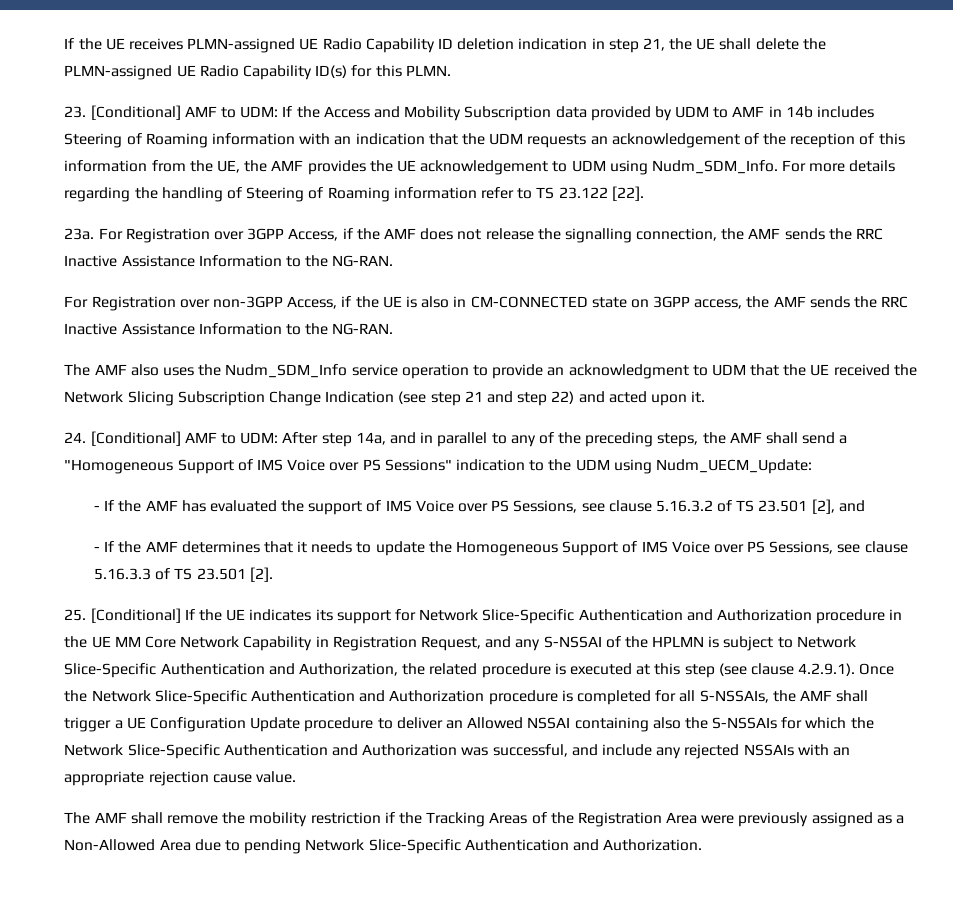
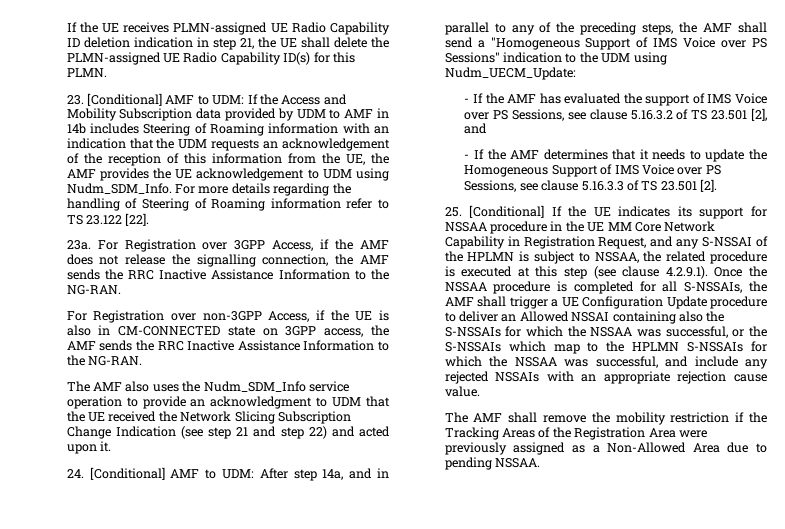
[419,609,812,624] Network Slice-Specific Authentication and Authorization -> [444,222,487,232] NSSAA
[796,636,856,648] [64,663,399,678] Network Slice-Specific Authentication and Authorization, -> [594,252,639,263] NSSAA,
[91,690,485,705] Network Slice-Specific Authentication and Authorization -> [444,282,487,292] NSSAA
[64,744,458,759] Network Slice-Specific Authentication and Authorization -> [590,326,767,338] [444,341,767,354] [444,356,557,367] NSSAA was successful, or the S-NSSAIs which map to the HPLMN S-NSSAIs for which the NSSAA
[305,839,703,854] Network Slice-Specific Authentication and Authorization. -> [495,458,541,468] NSSAA.

